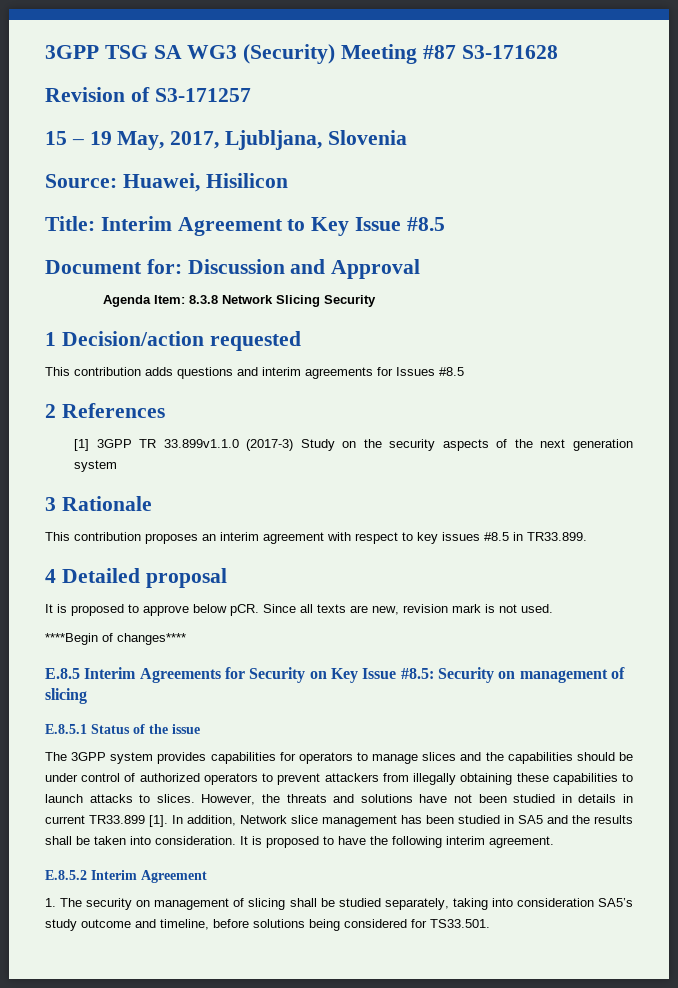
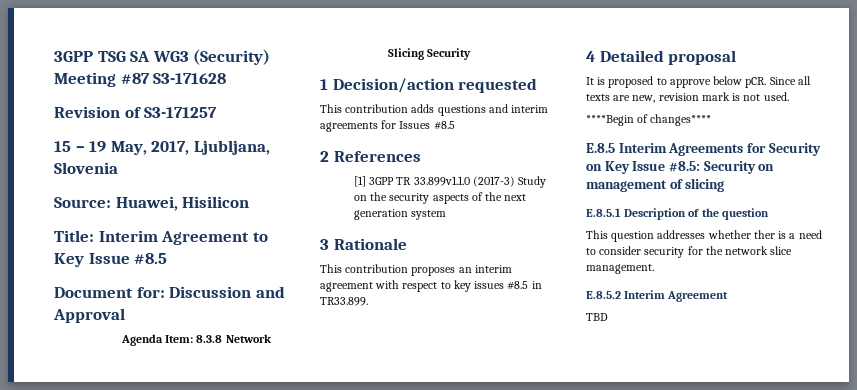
[91,724,200,734] [45,752,633,764] [45,773,633,785] [45,794,634,805] [45,815,633,827] [45,836,554,848] [45,870,207,883] [45,898,633,910] [45,919,490,931] Status of the issue // The 3GPP system provides capabilities for operators to manage slices and the capabilities should be under control of authorized operators to prevent attackers from illegally obtaining these capabilities to launch attacks to slices. However, the threats and solutions have not been studied in details in current TR33.899 [1]. In addition, Network slice management has been studied in SA5 and the results shall be taken into consideration. It is proposed to have the following interim agreement. // E.8.5.2 Interim Agreement // 1. The security on management of slicing shall be studied separately, taking into consideration SA5’s study outcome and timeline, before solutions being considered for TS33.501. -> [624,208,769,220] [586,230,822,242] [586,246,793,258] [586,264,654,274] [586,290,729,302] [586,313,608,321] Description of the question // This question addresses whether ther is a need to consider security for the network slice management. // E.8.5.2 Interim Agreement // TBD

